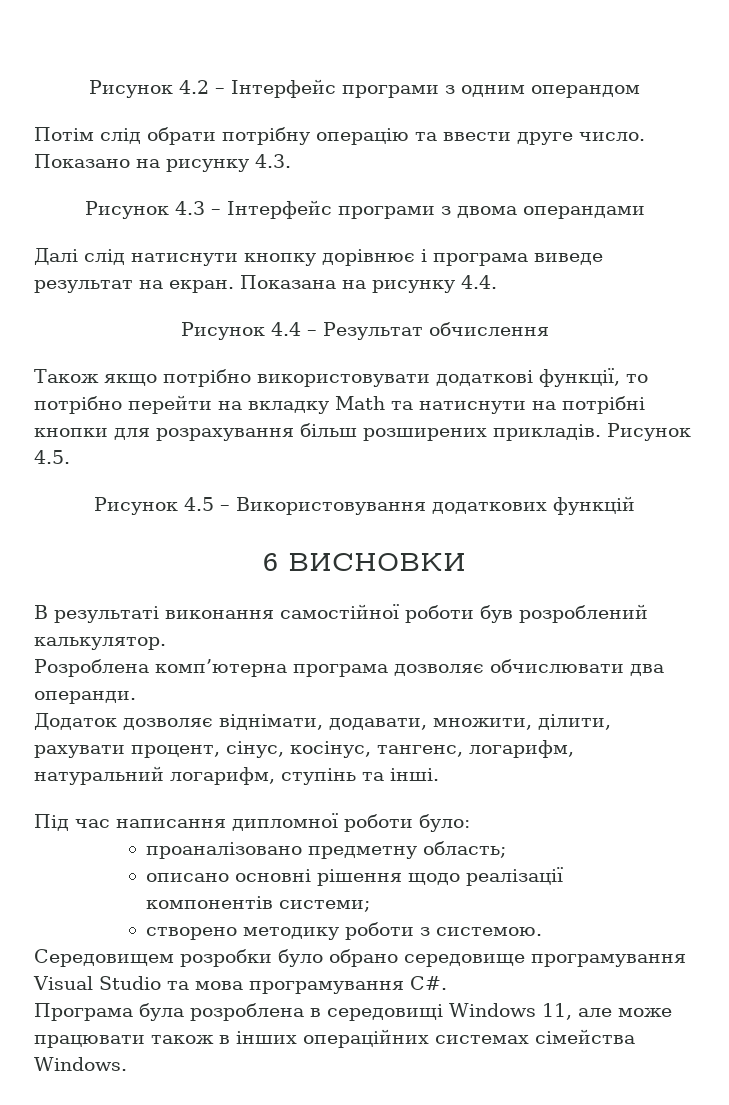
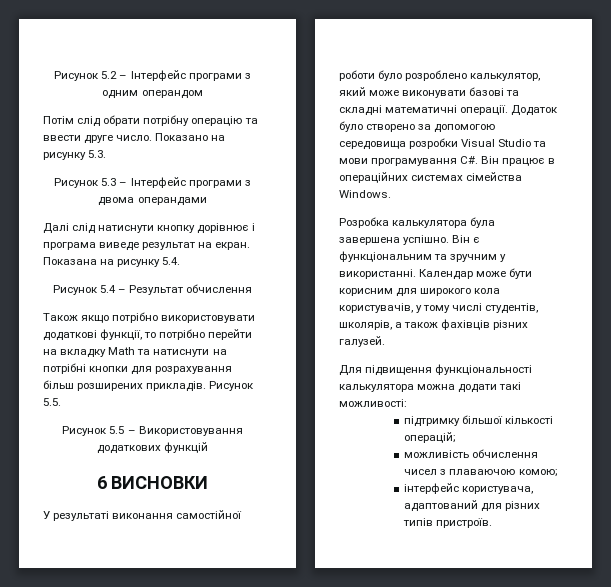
[89,80,209,98] Рисунок 4.2 -> [54,71,118,81] Рисунок 5.2
[255,154,291,168] [84,201,205,219] 4.3. // Рисунок 4.3 -> [88,150,107,158] [54,178,117,188] 5.3. // Рисунок 5.3
[461,275,497,289] [180,322,301,340] 4.4. // Рисунок 4.4 -> [162,257,181,265] [52,285,116,295] 5.4. // Рисунок 5.4
[34,450,70,464] [94,497,214,515] 4.5. // Рисунок 4.5 -> [43,398,61,406] [62,426,125,436] 5.5. // Рисунок 5.5
[34,605,48,619] В -> [43,511,50,519] У
[480,604,648,623] [34,637,166,650] [34,659,664,677] [34,691,136,704] [34,713,611,730] [34,740,574,758] [34,766,439,785] [34,813,470,832] [146,841,507,859] [146,867,564,886] [146,896,371,912] [146,922,543,940] [34,949,686,967] був розроблений калькулятор. // Розроблена комп’ютерна програма дозволяє обчислювати два операнди. // Додаток дозволяє віднімати, додавати, множити, ділити, рахувати процент, сінус, косінус, тангенс, логарифм, натуральний логарифм, ступінь та інші. // Під час написання дипломної роботи було: // проаналізовано предметну область; // описано основні рішення щодо реалізації компонентів системи; // створено методику роботи з системою. // Середовищем розробки було обрано середовище програмування -> [378,70,541,81] [339,87,520,98] [339,105,559,116] [339,121,496,133] [339,138,459,150] було розроблено калькулятор, який може виконувати базові та складні математичні операції. Додаток було створено за допомогою середовища розробки
[195,981,243,990] мова -> [339,158,368,164] мови
[34,1003,672,1021] [34,1029,635,1048] [34,1057,127,1071] // Програма була розроблена в середовищі Windows 11, але може працювати також в інших операційних системах сімейства Windows. -> [481,156,555,166] [339,172,523,183] [339,190,391,198] [339,217,496,228] [339,235,480,245] [339,251,507,262] [339,268,533,280] [339,288,501,297] [339,303,539,314] [339,319,529,330] [339,336,385,347] [339,364,533,376] [339,382,522,393] [339,399,407,407] [404,415,554,427] [404,432,457,443] [404,449,539,458] [404,469,558,477] [404,483,534,494] [404,500,541,512] [403,518,493,528] Він працює в операційних системах сімейства Windows. // Розробка калькулятора була завершена успішно. Він є функціональним та зручним у використанні. Календар може бути корисним для широкого кола користувачів, у тому числі студентів, школярів, а також фахівців різних галузей. // Для підвищення функціональності калькулятора можна додати такі можливості: // підтримку більшої кількості операцій; // можливість обчислення чисел з плаваючою комою; // інтерфейс користувача, адаптований для різних типів пристроїв.

